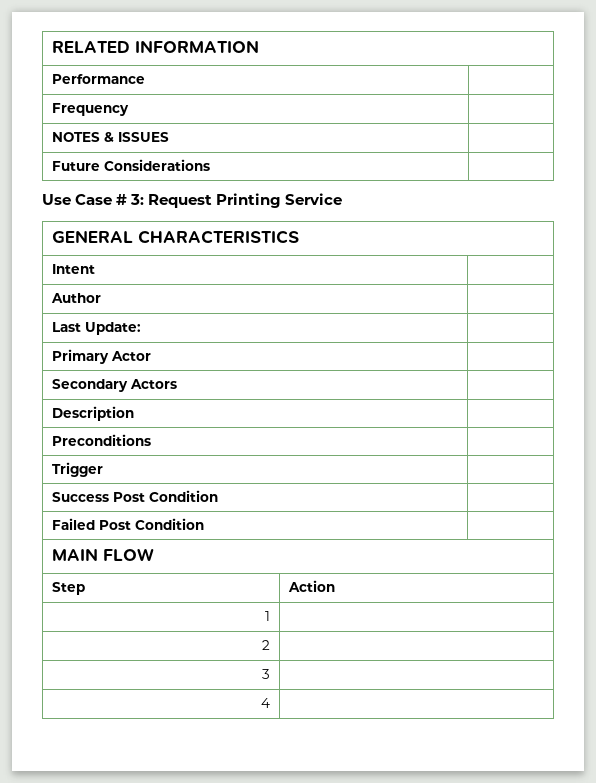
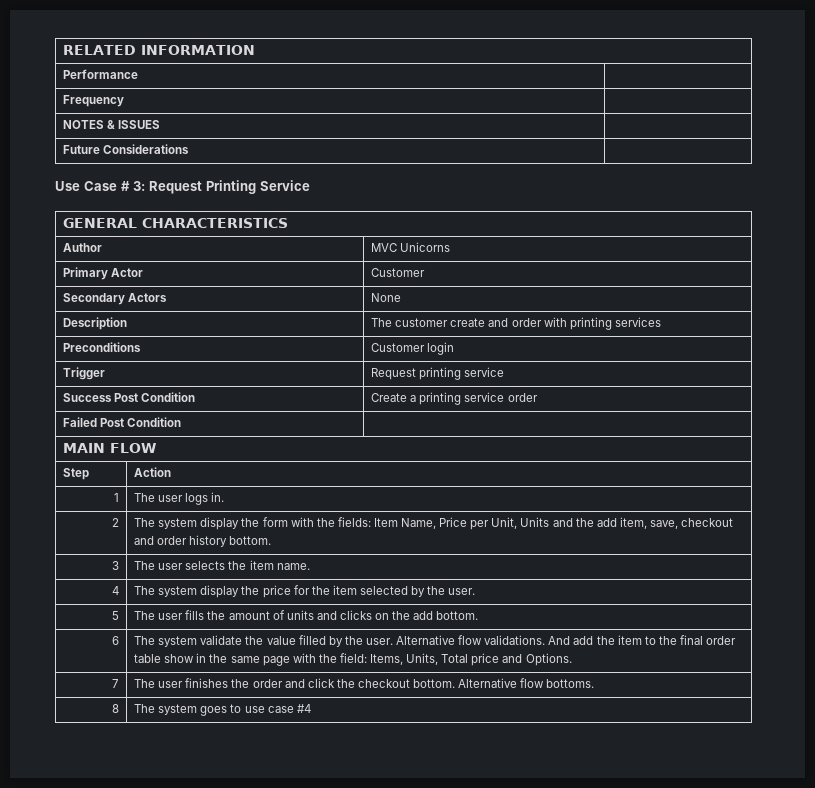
[52,264,96,274] // Intent | -> (289, 223) none
[52,322,142,335] // Last Update: | -> [371,242,451,252] MVC Unicorns
(152, 356) none -> [371,268,426,277] Customer
(178, 384) | -> [371,293,402,302] | None
(135, 413) none -> [371,317,661,330] The customer create and order with printing services
(152, 440) none -> [371,342,455,355] Customer login
(104, 469) none -> [371,367,505,380] Request printing service
(219, 496) none -> [371,392,538,405] Create a printing service order
[261,640,270,650] [261,669,270,679] [260,698,270,708] // 2 | // 3 | // 4 | -> [134,492,225,505] [111,518,119,527] [134,517,734,530] [134,535,272,547] [111,561,119,570] [134,560,310,570] [111,586,119,595] [134,585,476,598] [111,611,119,620] [134,610,479,620] [111,636,119,645] [134,635,737,647] [134,653,572,666] [111,679,119,688] [134,678,595,688] [111,704,119,713] [134,704,311,716] The user logs in. // 2 | The system display the form with the fields: Item Name, Price per Unit, Units and the add item, save, checkout and order history bottom. // 3 | The user selects the item name. // 4 | The system display the price for the item selected by the user. // 5 | The user fills the amount of units and clicks on the add bottom. // 6 | The system validate the value filled by the user. Alternative flow validations. And add the item to the final order table show in the same page with the field: Items, Units, Total price and Options. // 7 | The user finishes the order and click the checkout bottom. Alternative flow bottoms. // 8 | The system goes to use case #4

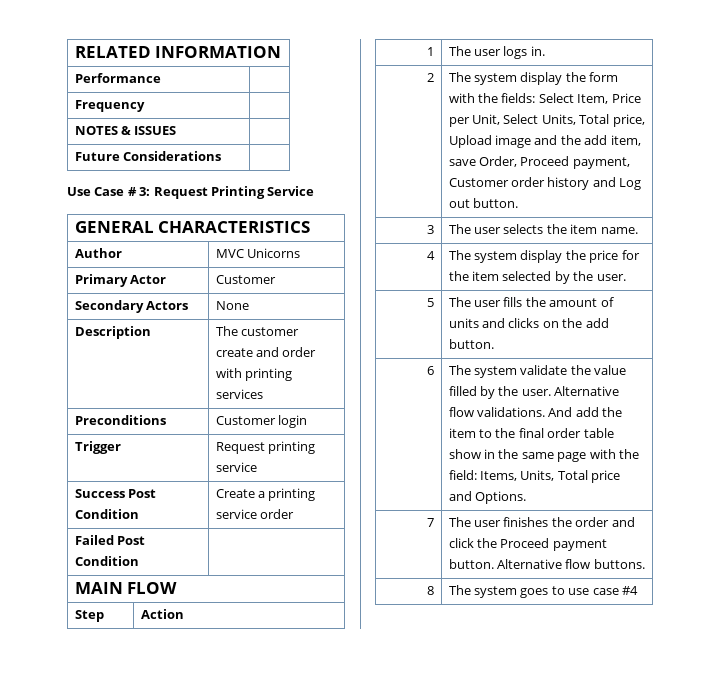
[373,518,437,529] Item Name, -> [538,93,609,104] Select Item,
[520,517,734,529] [134,535,272,547] Units and the add item, save, checkout and order history bottom. -> [503,114,645,127] [448,135,641,148] [448,156,630,169] [448,177,642,190] [448,198,519,208] Select Units, Total price, Upload image and the add item, save Order, Proceed payment, Customer order history and Log out button.
[436,611,479,620] bottom. -> [448,339,494,349] button.
[357,678,595,688] checkout bottom. Alternative flow bottoms. -> [500,538,607,551] [448,559,645,569] Proceed payment button. Alternative flow buttons.

